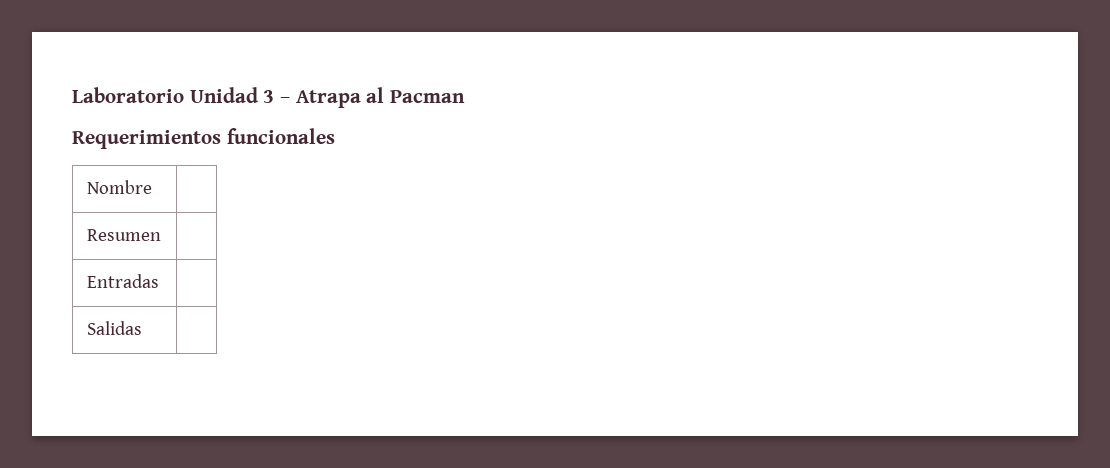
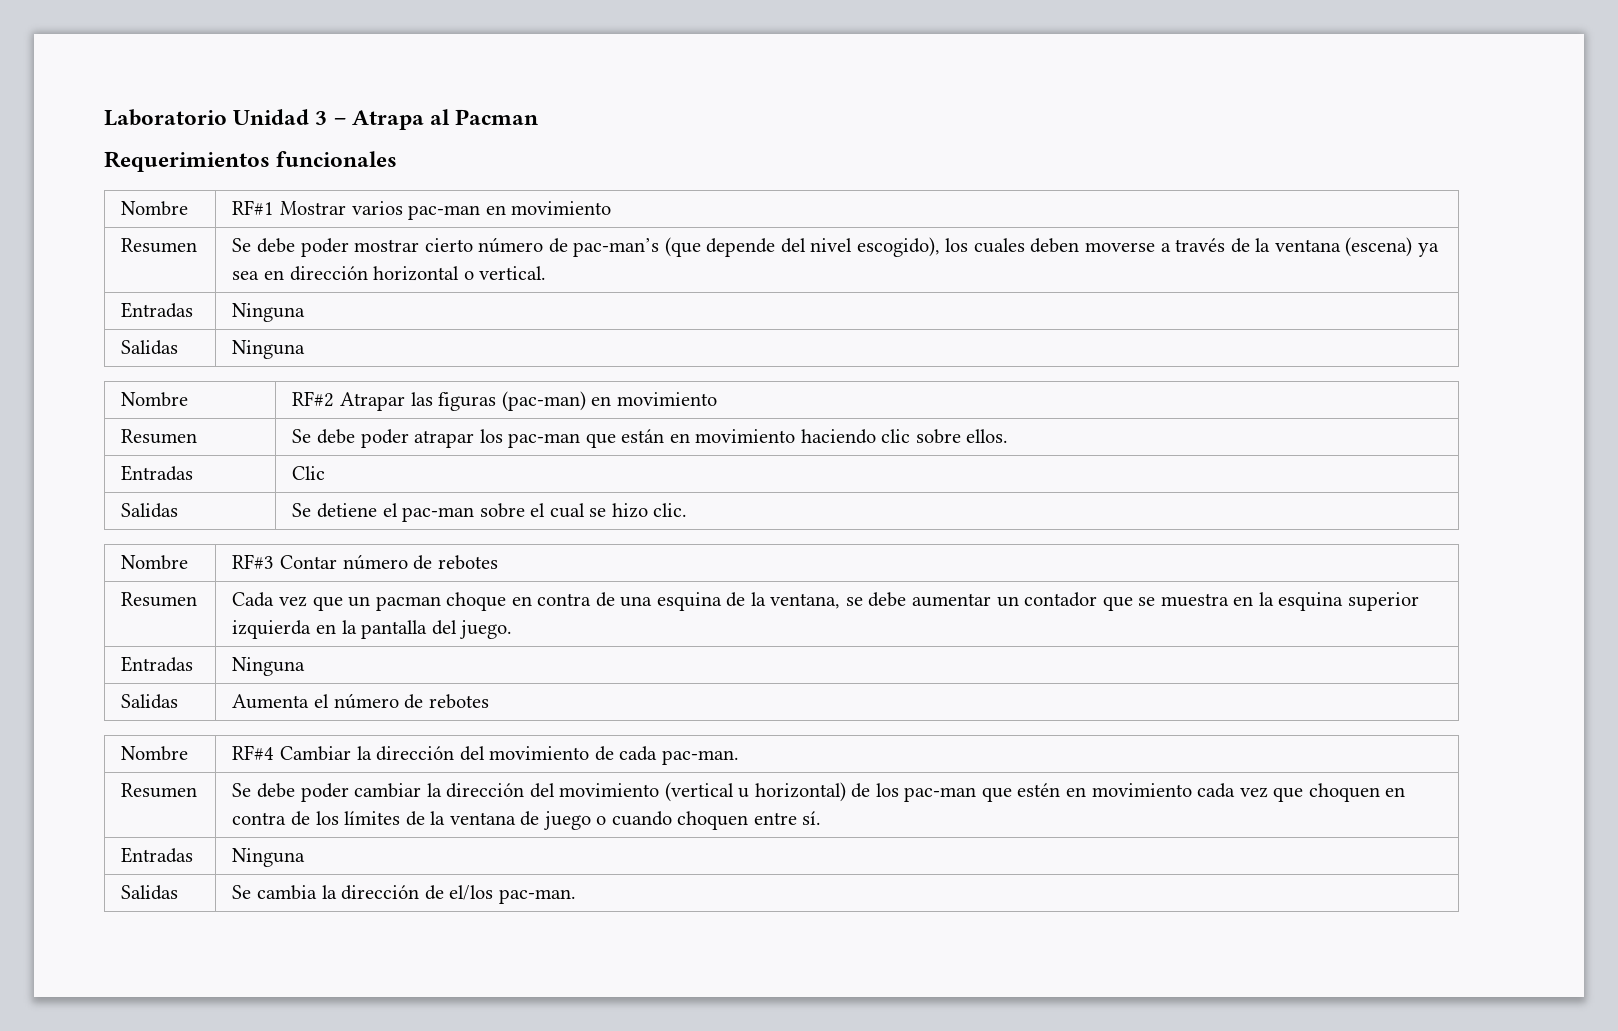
[86,229,161,241] [86,274,159,288] [86,321,142,335] // Resumen | // Entradas | // Salidas | -> [232,200,612,220] [121,238,198,253] [232,237,1439,257] [232,266,547,281] [121,302,194,318] [232,303,306,322] [121,340,179,355] [232,340,306,359] [121,392,189,407] [292,391,717,411] [121,429,198,444] [292,429,1009,448] [121,465,194,481] [292,466,326,480] [121,503,179,518] [292,503,688,522] [121,555,189,570] [232,554,498,570] [121,592,198,607] [232,592,1419,611] [232,620,513,639] [121,656,194,672] [232,657,306,676] [121,694,179,709] [232,694,489,709] [121,746,189,761] [232,745,739,765] [121,783,198,798] [232,782,1406,802] [232,811,822,830] [121,847,194,863] [232,848,306,867] [121,885,179,900] [232,885,576,904] RF#1 Mostrar varios pac-man en movimiento // Resumen | Se debe poder mostrar cierto número de pac-man’s (que depende del nivel escogido), los cuales deben moverse a través de la ventana (escena) ya sea en dirección horizontal o vertical. // Entradas | Ninguna // Salidas | Ninguna // Nombre | RF#2 Atrapar las figuras (pac-man) en movimiento // Resumen | Se debe poder atrapar los pac-man que están en movimiento haciendo clic sobre ellos. // Entradas | Clic // Salidas | Se detiene el pac-man sobre el cual se hizo clic. // Nombre | RF#3 Contar número de rebotes // Resumen | Cada vez que un pacman choque en contra de una esquina de la ventana, se debe aumentar un contador que se muestra en la esquina superior izquierda en la pantalla del juego. // Entradas | Ninguna // Salidas | Aumenta el número de rebotes // Nombre | RF#4 Cambiar la dirección del movimiento de cada pac-man. // Resumen | Se debe poder cambiar la dirección del movimiento (vertical u horizontal) de los pac-man que estén en movimiento cada vez que choquen en contra de los límites de la ventana de juego o cuando choquen entre sí. // Entradas | Ninguna // Salidas | Se cambia la dirección de el/los pac-man.

